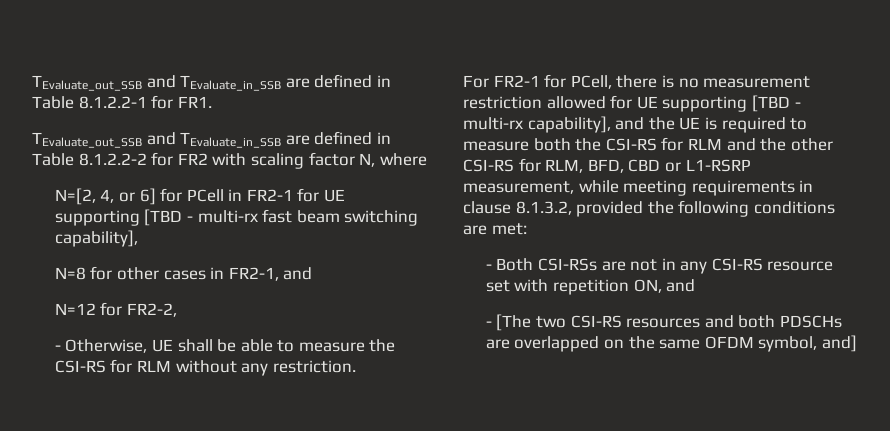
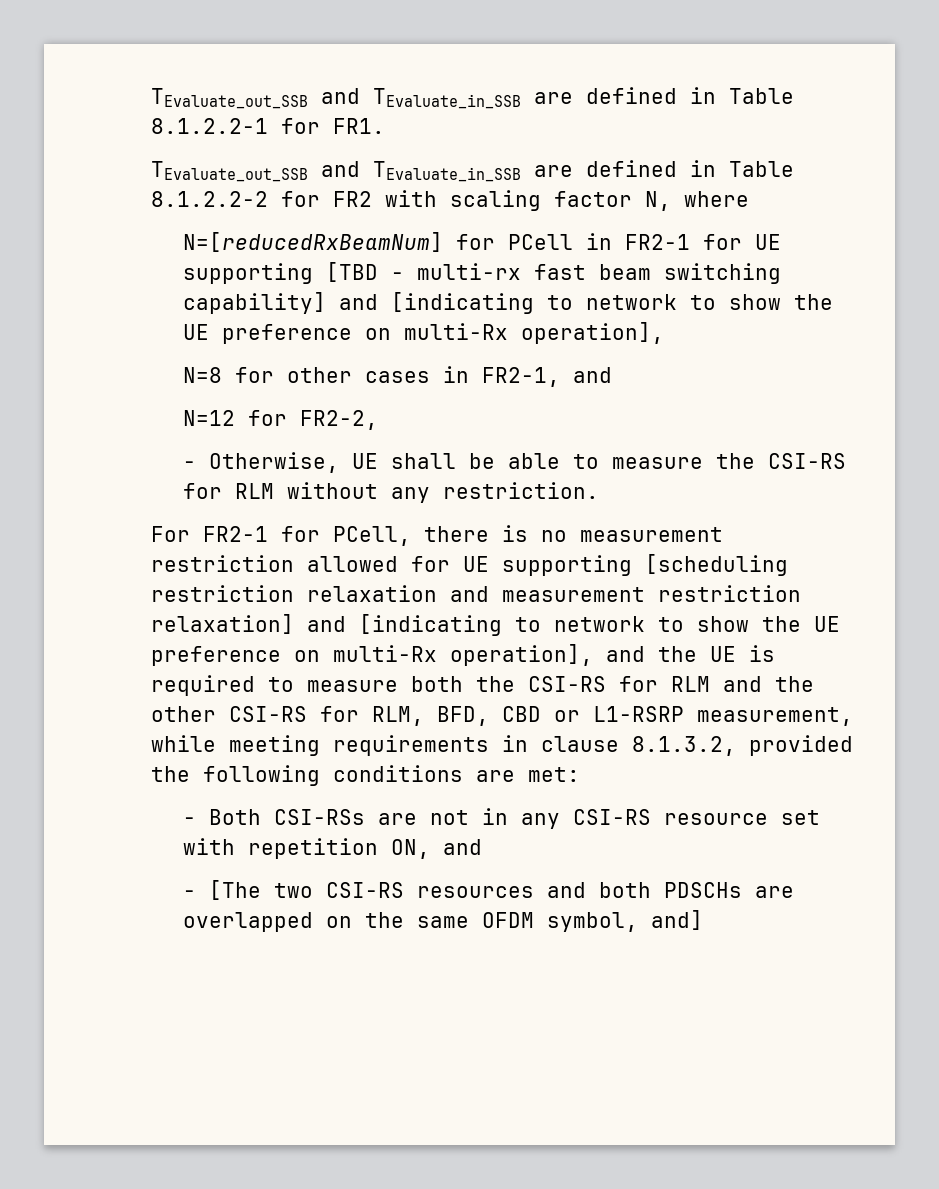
[54,188,156,205] N=[2, 4, or 6] -> [182,232,443,252] N=[reducedRxBeamNum]
[54,230,138,247] capability], -> [182,292,833,314] [182,322,664,344] capability] and [indicating to network to show the UE preference on multi-Rx operation],
[751,95,801,112] [463,116,611,133] [TBD - multi-rx capability], -> [645,554,788,576] [151,585,801,602] [151,614,840,636] [151,644,593,666] [scheduling restriction relaxation and measurement restriction relaxation] and [indicating to network to show the UE preference on multi-Rx operation],

